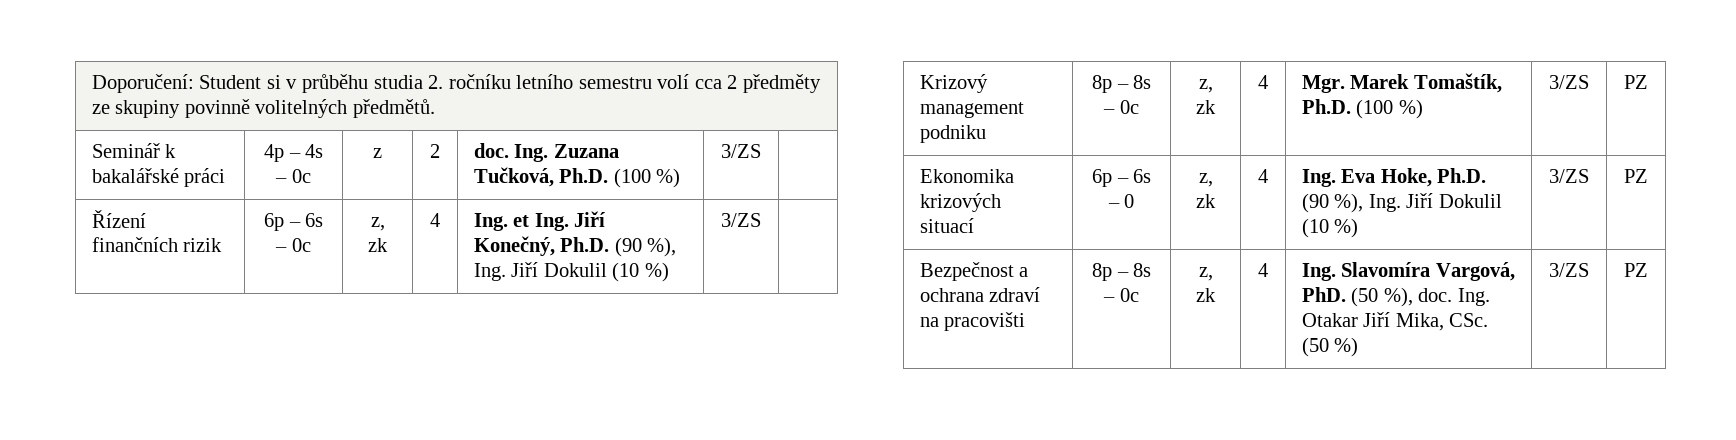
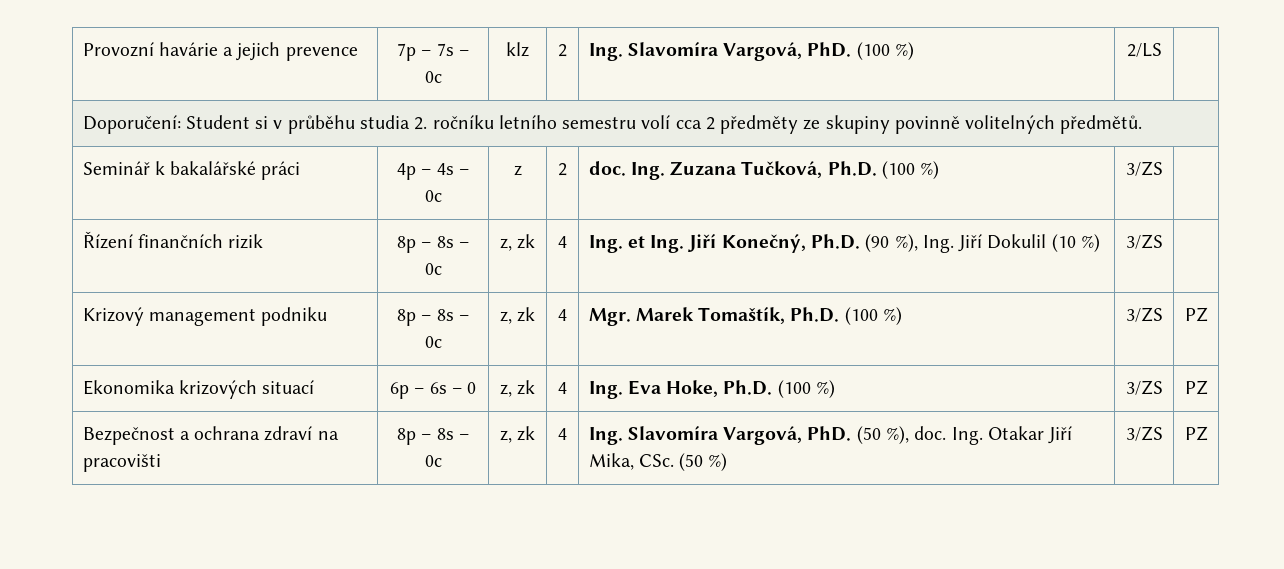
(91, 83) none -> [82,42,358,61] [397,43,469,61] [424,71,442,83] [506,42,529,57] [558,44,567,57] [588,42,914,61] [1126,43,1162,57] Provozní havárie a jejich prevence | 7p – 7s – 0c | klz | 2 | Ing. Slavomíra Vargová, PhD. (100 %) | 2/LS | //
[263,213,324,231] 6p – 6s -> [397,236,454,253] 8p – 8s
[1301,193,1502,213] [1301,218,1329,238] (90 %), Ing. Jiří Dokulil (10 -> [777,380,811,398] (100

